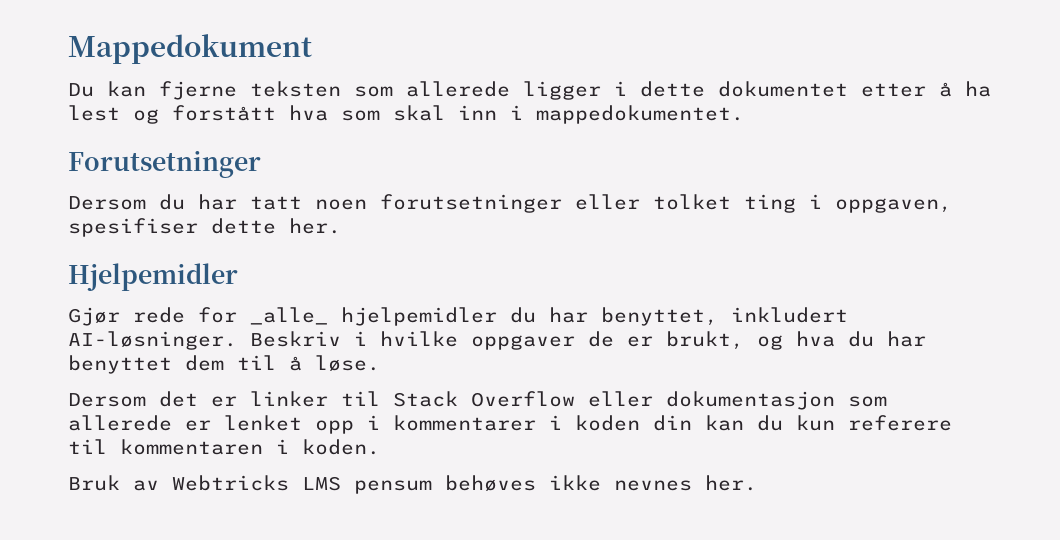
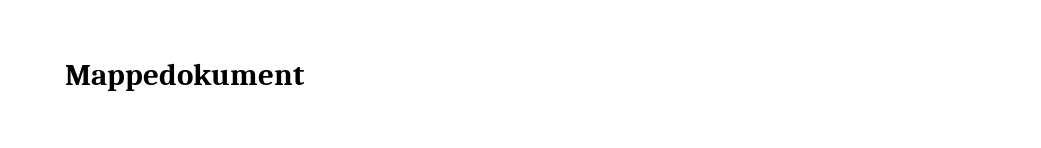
[68,81,991,100] [68,105,744,124] [68,151,261,178] [68,194,952,213] [68,218,341,237] [68,263,238,291] [68,307,848,326] [68,331,926,350] [68,355,380,374] [68,391,887,410] [68,415,952,434] [68,439,380,455] [68,475,757,494] // Du kan fjerne teksten som allerede ligger i dette dokumentet etter å ha lest og forstått hva som skal inn i mappedokumentet. // Forutsetninger // Dersom du har tatt noen forutsetninger eller tolket ting i oppgaven, spesifiser dette her. // Hjelpemidler // Gjør rede for _alle_ hjelpemidler du har benyttet, inkludert AI-løsninger. Beskriv i hvilke oppgaver de er brukt, og hva du har benyttet dem til å løse. // Dersom det er linker til Stack Overflow eller dokumentasjon som allerede er lenket opp i kommentarer i koden din kan du kun referere til kommentaren i koden. // Bruk av Webtricks LMS pensum behøves ikke nevnes her. -> (305, 77) none

